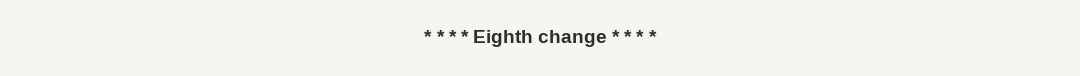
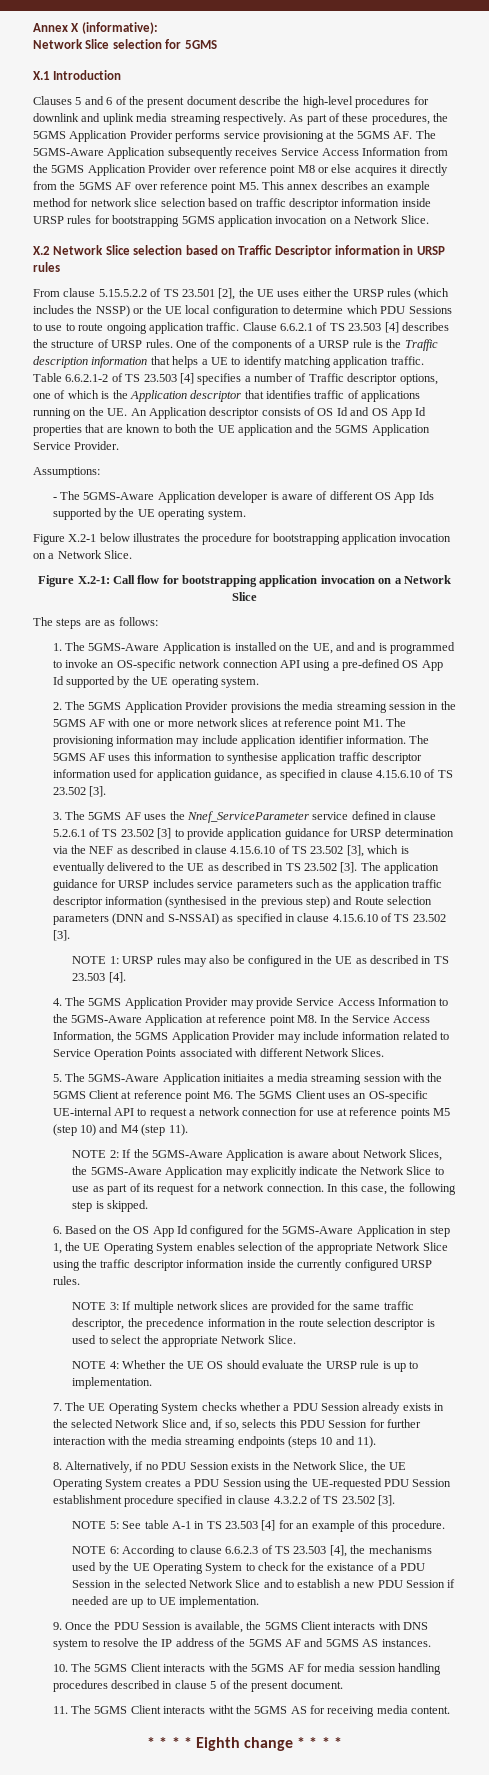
(424, 36) none -> [33,22,158,34] [33,39,217,49] [33,70,122,80] [33,96,429,108] [33,113,449,125] [33,130,436,142] [33,147,448,159] [33,164,448,176] [33,181,430,193] [33,198,431,210] [33,215,429,227] [33,245,445,257] [33,262,60,272] [33,288,450,300] [33,305,452,317] [33,322,449,334] [33,339,438,351] [33,356,424,368] [33,373,438,385] [33,390,421,402] [33,407,427,419] [33,424,430,436] [33,441,120,450] [33,467,100,478] [52,491,434,503] [52,508,246,520] [33,533,452,545] [33,550,133,559] [38,575,451,587] [232,592,257,601] [33,617,158,629] [52,642,456,654] [52,659,443,671] [52,676,259,688] [52,701,456,713] [52,718,407,730] [52,735,430,747] [52,752,423,764] [52,769,453,781] [52,786,107,797] [52,811,437,823] [52,828,454,840] [52,845,409,857] [52,862,440,874] [52,879,443,891] [52,896,433,908] [52,913,446,925] [52,930,70,941] [72,955,449,967] [72,972,126,983] [52,997,449,1009] [52,1014,431,1026] [52,1031,450,1043] [52,1048,385,1060] [52,1073,443,1085] [52,1090,428,1102] [52,1107,451,1119] [52,1124,188,1136] [72,1149,443,1161] [72,1166,444,1178] [72,1183,456,1195] [72,1200,149,1212] [52,1225,450,1237] [52,1242,448,1254] [52,1259,433,1271] [52,1276,80,1285] [72,1301,414,1313] [72,1318,435,1330] [72,1335,296,1347] [72,1360,419,1372] [72,1377,153,1389] [52,1402,445,1414] [52,1419,422,1431] [52,1436,377,1448] [52,1461,407,1473] [52,1478,452,1490] [52,1495,396,1507] [72,1520,445,1532] [72,1545,432,1557] [72,1562,426,1574] [72,1579,456,1588] [72,1596,260,1608] [52,1621,429,1633] [52,1638,431,1650] [52,1663,442,1675] [52,1680,343,1692] [52,1705,451,1717] Annex X (informative): // Network Slice selection for 5GMS // X.1 Introduction // Clauses 5 and 6 of the present document describe the high-level procedures for downlink and uplink media streaming respectively. As part of these procedures, the 5GMS Application Provider performs service provisioning at the 5GMS AF. The 5GMS-Aware Application subsequently receives Service Access Information from the 5GMS Application Provider over reference point M8 or else acquires it directly from the 5GMS AF over reference point M5. This annex describes an example method for network slice selection based on traffic descriptor information inside URSP rules for bootstrapping 5GMS application invocation on a Network Slice. // X.2 Network Slice selection based on Traffic Descriptor information in URSP rules // From clause 5.15.5.2.2 of TS 23.501 [2], the UE uses either the URSP rules (which includes the NSSP) or the UE local configuration to determine which PDU Sessions to use to route ongoing application traffic. Clause 6.6.2.1 of TS 23.503 [4] describes the structure of URSP rules. One of the components of a URSP rule is the Traffic description information that helps a UE to identify matching application traffic. Table 6.6.2.1-2 of TS 23.503 [4] specifies a number of Traffic descriptor options, one of which is the Application descriptor that identifies traffic of applications running on the UE. An Application descriptor consists of OS Id and OS App Id properties that are known to both the UE application and the 5GMS Application Service Provider. // Assumptions: // - The 5GMS-Aware Application developer is aware of different OS App Ids supported by the UE operating system. // Figure X.2-1 below illustrates the procedure for bootstrapping application invocation on a Network Slice. // Figure X.2-1: Call flow for bootstrapping application invocation on a Network Slice // The steps are as follows: // 1. The 5GMS-Aware Application is installed on the UE, and and is programmed to invoke an OS-specific network connection API using a pre-defined OS App Id supported by the UE operating system. // 2. The 5GMS Application Provider provisions the media streaming session in the 5GMS AF with one or more network slices at reference point M1. The provisioning information may include application identifier information. The 5GMS AF uses this information to synthesise application traffic descriptor information used for application guidance, as specified in clause 4.15.6.10 of TS 23.502 [3]. // 3. The 5GMS AF uses the Nnef_ServiceParameter service defined in clause 5.2.6.1 of TS 23.502 [3] to provide application guidance for URSP determination via the NEF as described in clause 4.15.6.10 of TS 23.502 [3], which is eventually delivered to the UE as described in TS 23.502 [3]. The application guidance for URSP includes service parameters such as the application traffic descriptor information (synthesised in the previous step) and Route selection parameters (DNN and S-NSSAI) as specified in clause 4.15.6.10 of TS 23.502 [3]. // NOTE 1: URSP rules may also be configured in the UE as described in TS 23.503 [4]. // 4. The 5GMS Application Provider may provide Service Access Information to the 5GMS-Aware Application at reference point M8. In the Service Access Information, the 5GMS Application Provider may include information related to Service Operation Points associated with different Network Slices. // 5. The 5GMS-Aware Application initiaites a media streaming session with the 5GMS Client at reference point M6. The 5GMS Client uses an OS-specific UE-internal API to request a network connection for use at reference points M5 (step 10) and M4 (step 11). // NOTE 2: If the 5GMS-Aware Application is aware about Network Slices, the 5GMS-Aware Application may explicitly indicate the Network Slice to use as part of its request for a network connection. In this case, the following step is skipped. // 6. Based on the OS App Id configured for the 5GMS-Aware Application in step 1, the UE Operating System enables selection of the appropriate Network Slice using the traffic descriptor information inside the currently configured URSP rules. // NOTE 3: If multiple network slices are provided for the same traffic descriptor, the precedence information in the route selection descriptor is used to select the appropriate Network Slice. // NOTE 4: Whether the UE OS should evaluate the URSP rule is up to implementation. // 7. The UE Operating System checks whether a PDU Session already exists in the selected Network Slice and, if so, selects this PDU Session for further interaction with the media streaming endpoints (steps 10 and 11). // 8. Alternatively, if no PDU Session exists in the Network Slice, the UE Operating System creates a PDU Session using the UE-requested PDU Session establishment procedure specified in clause 4.3.2.2 of TS 23.502 [3]. // NOTE 5: See table A-1 in TS 23.503 [4] for an example of this procedure. // NOTE 6: According to clause 6.6.2.3 of TS 23.503 [4], the mechanisms used by the UE Operating System to check for the existance of a PDU Session in the selected Network Slice and to establish a new PDU Session if needed are up to UE implementation. // 9. Once the PDU Session is available, the 5GMS Client interacts with DNS system to resolve the IP address of the 5GMS AF and 5GMS AS instances. // 10. The 5GMS Client interacts with the 5GMS AF for media session handling procedures described in clause 5 of the present document. // 11. The 5GMS Client interacts witht the 5GMS AS for receiving media content. //

